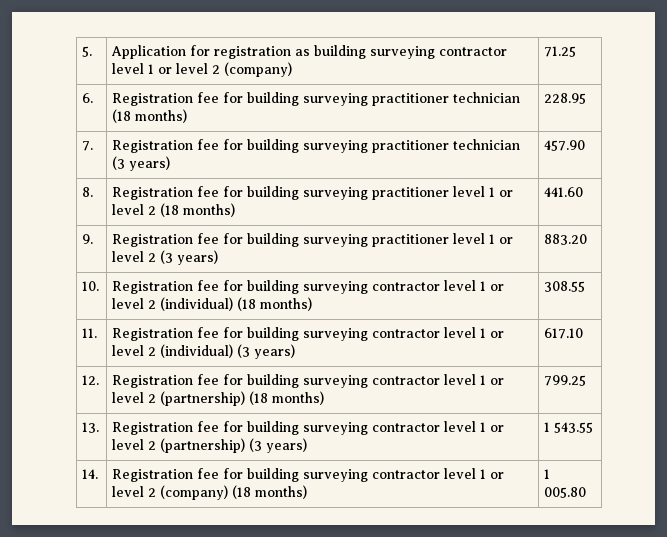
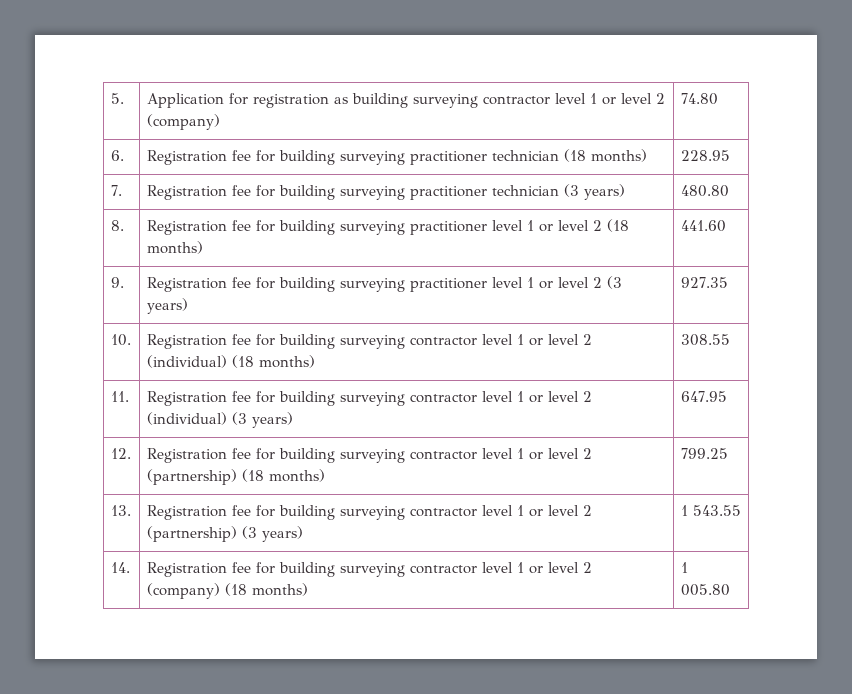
[544,46,577,57] 71.25 -> [680,93,718,105] 74.80
[544,140,586,151] 457.90 -> [680,185,729,197] 480.80
[544,234,588,245] 883.20 -> [680,277,728,288] 927.35
[544,328,584,339] 617.10 -> [680,391,727,402] 647.95

